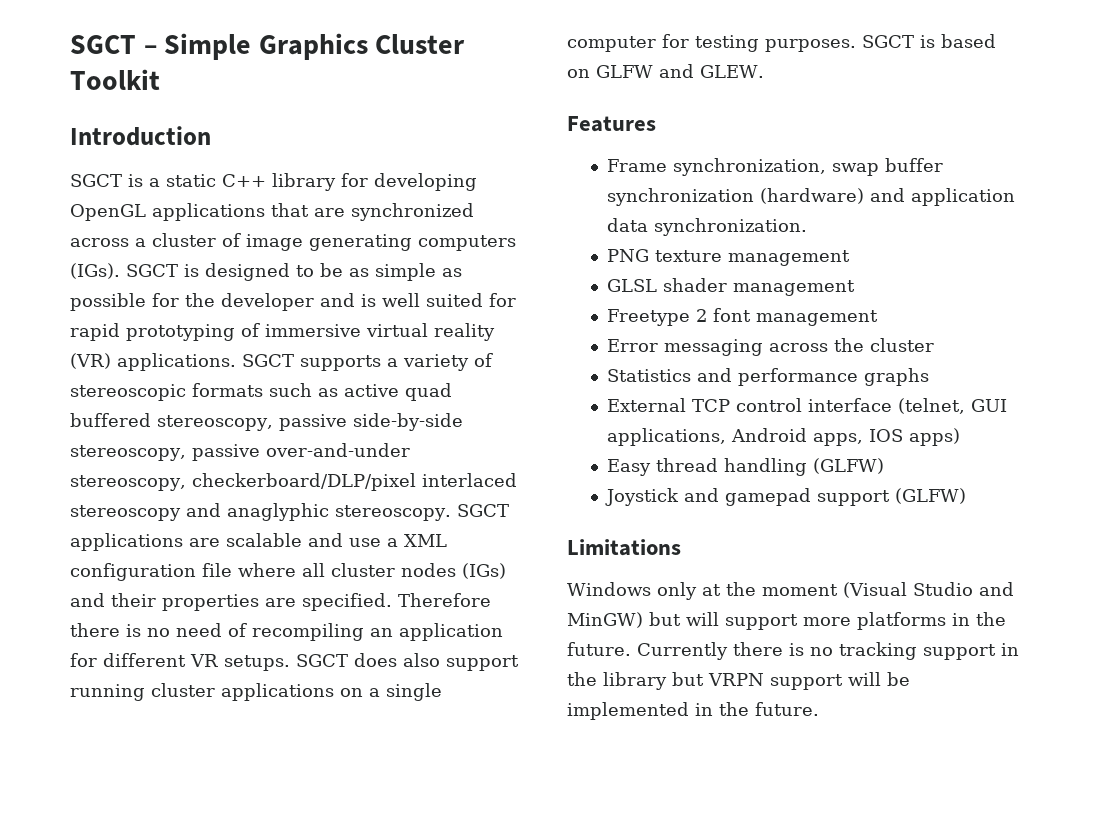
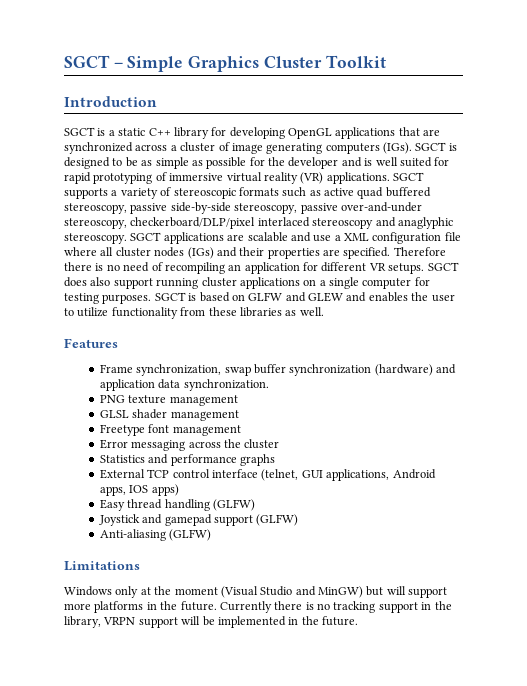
[700,65,764,78] GLEW. -> [308,292,455,302] [64,307,324,319] GLEW and enables the user to utilize functionality from these libraries as well.
[696,309,708,322] 2 -> (145, 430) none
(967, 496) none -> [99,529,212,541] // Anti-aliasing (GLFW)
[603,672,704,690] library but -> [64,616,101,628] library,

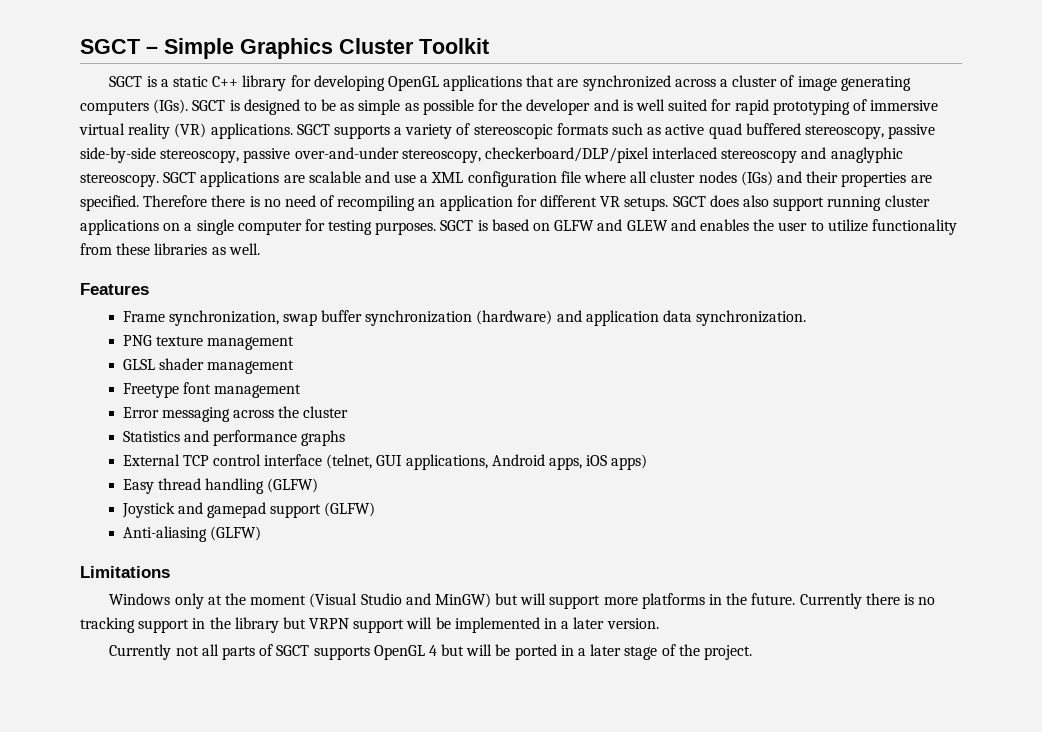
[64,96,157,107] // Introduction -> (489, 46) none
[129,485,149,493] IOS -> [586,455,608,466] iOS
[64,616,101,628] library, -> [234,617,306,633] library but
[301,616,358,626] the future. -> [561,617,659,629] [109,644,752,660] a later version. // Currently not all parts of SGCT supports OpenGL 4 but will be ported in a later stage of the project.

